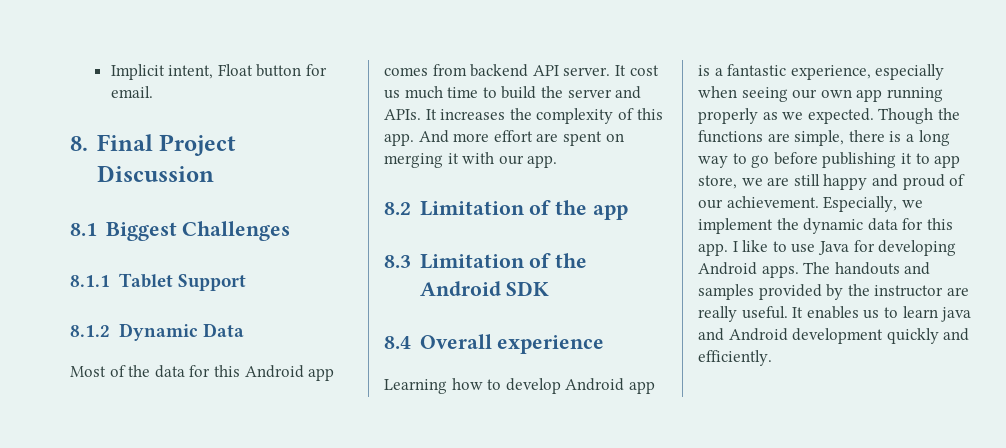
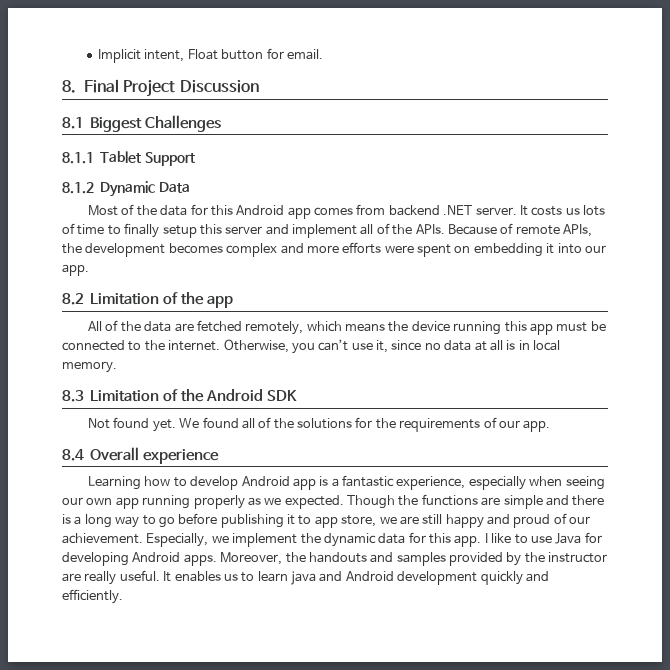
[532,65,559,76] API -> [443,205,473,215] .NET
[629,65,659,76] [384,86,642,99] [384,108,663,124] [384,130,624,146] [384,152,495,168] cost us much time to build the server and APIs. It increases the complexity of this app. And more effort are spent on merging it with -> [531,205,606,216] [62,223,592,238] [62,242,582,257] costs us lots of time to finally setup this server and implement all of the APIs. Because of remote APIs, the development becomes complex and more efforts were spent on embedding it into
(628, 212) none -> [88,320,606,335] [62,339,560,354] [62,361,117,373] // All of the data are fetched remotely, which means the device running this app must be connected to the internet. Otherwise, you can’t use it, since no data at all is in local memory.
(550, 288) none -> [88,417,551,432] // Not found yet. We found all of the solutions for the requirements of our app.
[794,130,845,146] simple, -> [503,495,569,509] simple and
[803,262,831,274] The -> [220,552,306,565] Moreover, the

